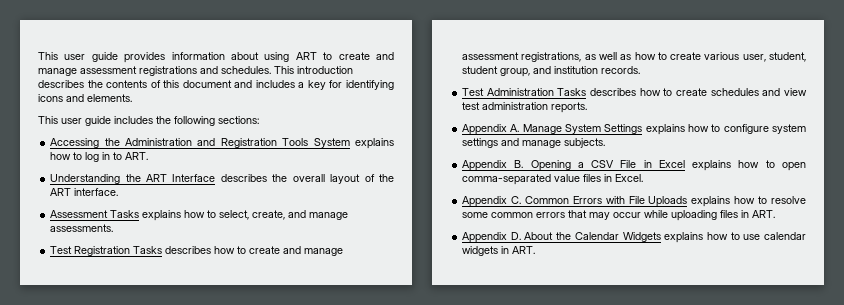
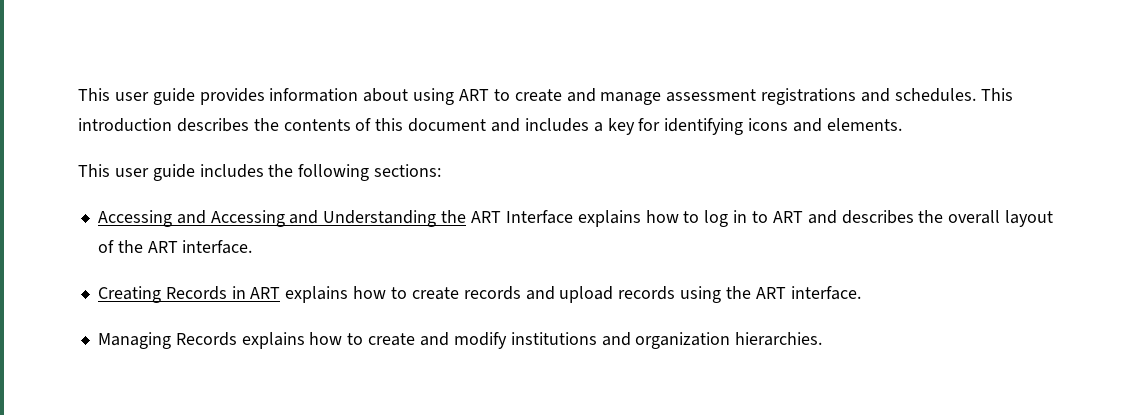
[104,138,350,148] the Administration and Registration Tools System -> [176,210,573,227] and Accessing and Understanding the ART Interface
[125,152,149,160] [50,174,216,184] ART. // Understanding the ART Interface -> [772,210,837,224] ART and
[50,210,349,221] [50,224,114,232] [50,246,344,256] [462,52,806,62] [462,66,641,77] [462,88,807,96] [462,102,588,113] [462,124,806,135] [462,138,606,148] [462,160,806,171] [462,174,644,185] [462,196,806,207] [462,210,776,221] [462,232,806,243] [462,246,536,256] Assessment Tasks explains how to select, create, and manage assessments. // Test Registration Tasks describes how to create and manage assessment registrations, as well as how to create various user, student, student group, and institution records. // Test Administration Tasks describes how to create schedules and view test administration reports. // Appendix A. Manage System Settings explains how to configure system settings and manage subjects. // Appendix B. Opening a CSV File in Excel explains how to open comma-separated value files in Excel. // Appendix C. Common Errors with File Uploads explains how to resolve some common errors that may occur while uploading files in ART. // Appendix D. About the Calendar Widgets explains how to use calendar widgets in ART. -> [97,286,861,303] [97,332,823,349] Creating Records in ART explains how to create records and upload records using the ART interface. // Managing Records explains how to create and modify institutions and organization hierarchies.

